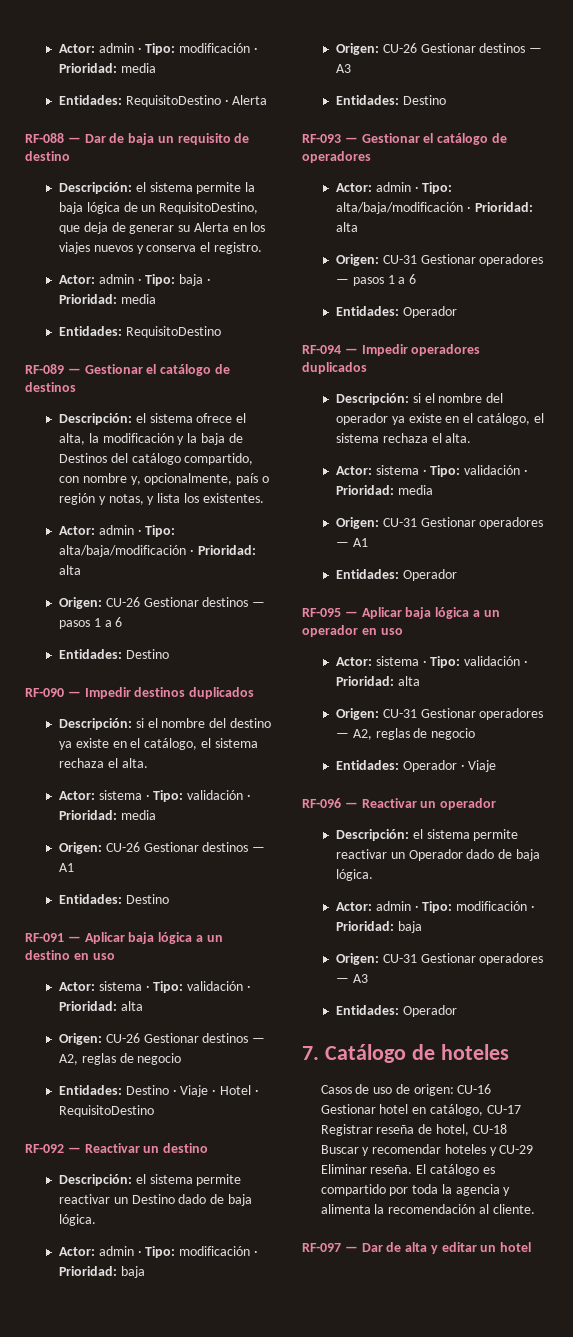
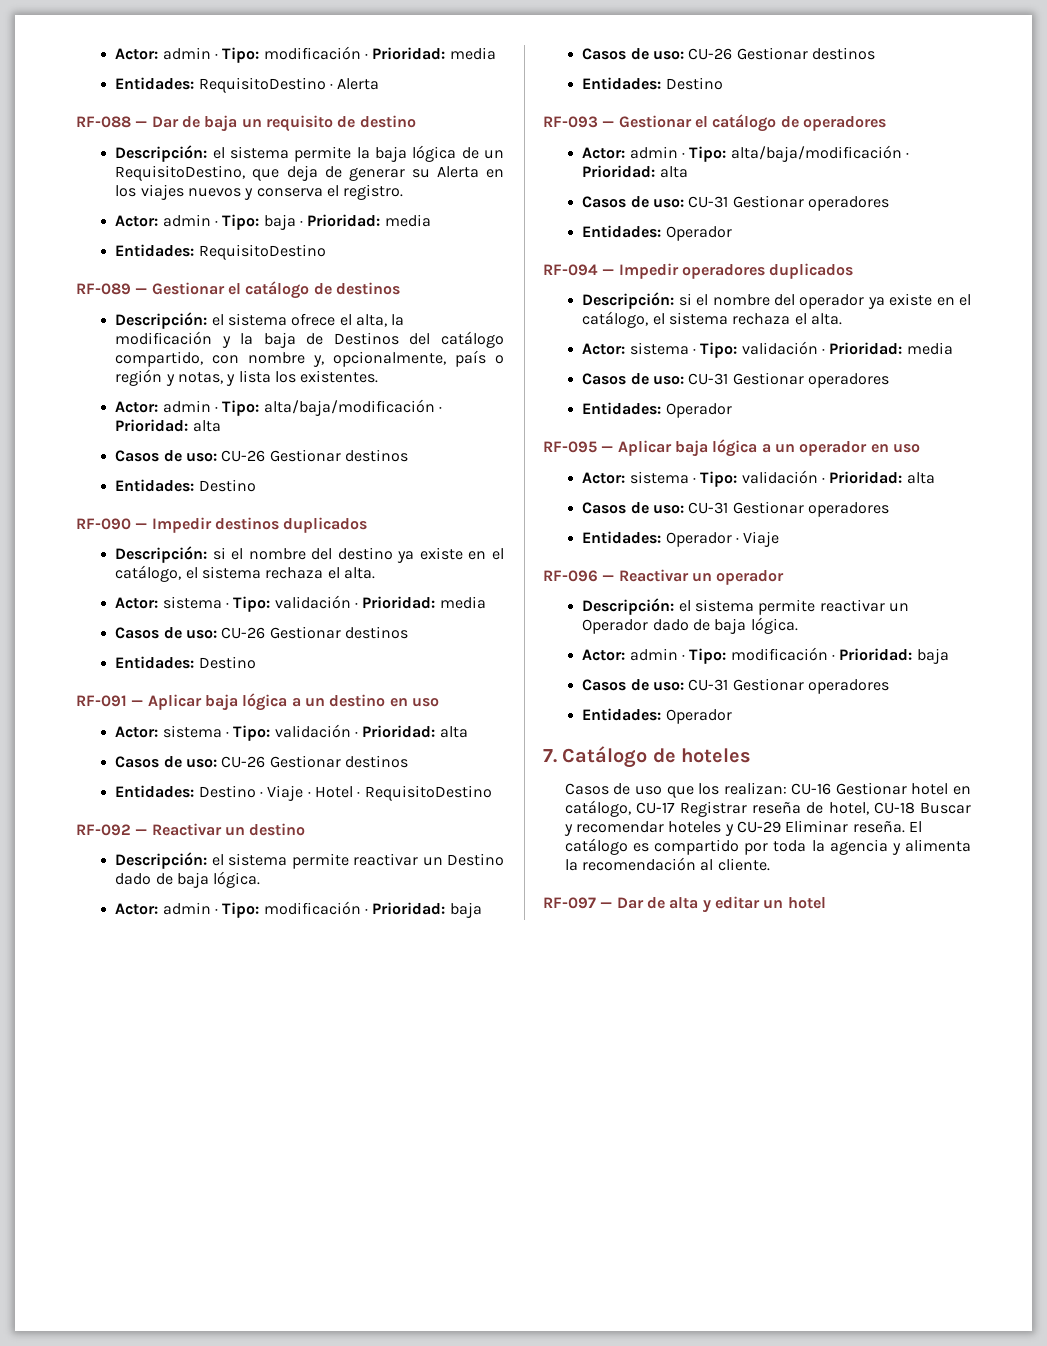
[58,597,266,609] [58,617,123,629] Origen: CU-26 Gestionar destinos — pasos 1 a 6 -> [115,449,408,462] Casos de uso: CU-26 Gestionar destinos
[58,842,266,854] [58,863,74,872] Origen: CU-26 Gestionar destinos — A1 -> [115,626,408,639] Casos de uso: CU-26 Gestionar destinos
[58,1033,266,1045] [58,1053,182,1065] Origen: CU-26 Gestionar destinos — A2, reglas de negocio -> [115,755,408,768] Casos de uso: CU-26 Gestionar destinos
[335,43,543,55] [335,64,351,73] Origen: CU-26 Gestionar destinos — A3 -> [582,47,875,60] Casos de uso: CU-26 Gestionar destinos
[335,254,544,266] [335,274,417,286] Origen: CU-31 Gestionar operadores — pasos 1 a 6 -> [582,195,889,211] Casos de uso: CU-31 Gestionar operadores
[335,517,544,529] [335,538,368,547] Origen: CU-31 Gestionar operadores — A1 -> [582,372,889,388] Casos de uso: CU-31 Gestionar operadores
[335,708,544,720] [335,728,476,740] Origen: CU-31 Gestionar operadores — A2, reglas de negocio -> [582,501,889,517] Casos de uso: CU-31 Gestionar operadores
[335,953,544,965] [335,974,368,983] Origen: CU-31 Gestionar operadores — A3 -> [582,678,889,694] Casos de uso: CU-31 Gestionar operadores
[395,1084,454,1096] de origen: -> [666,782,787,798] que los realizan:

